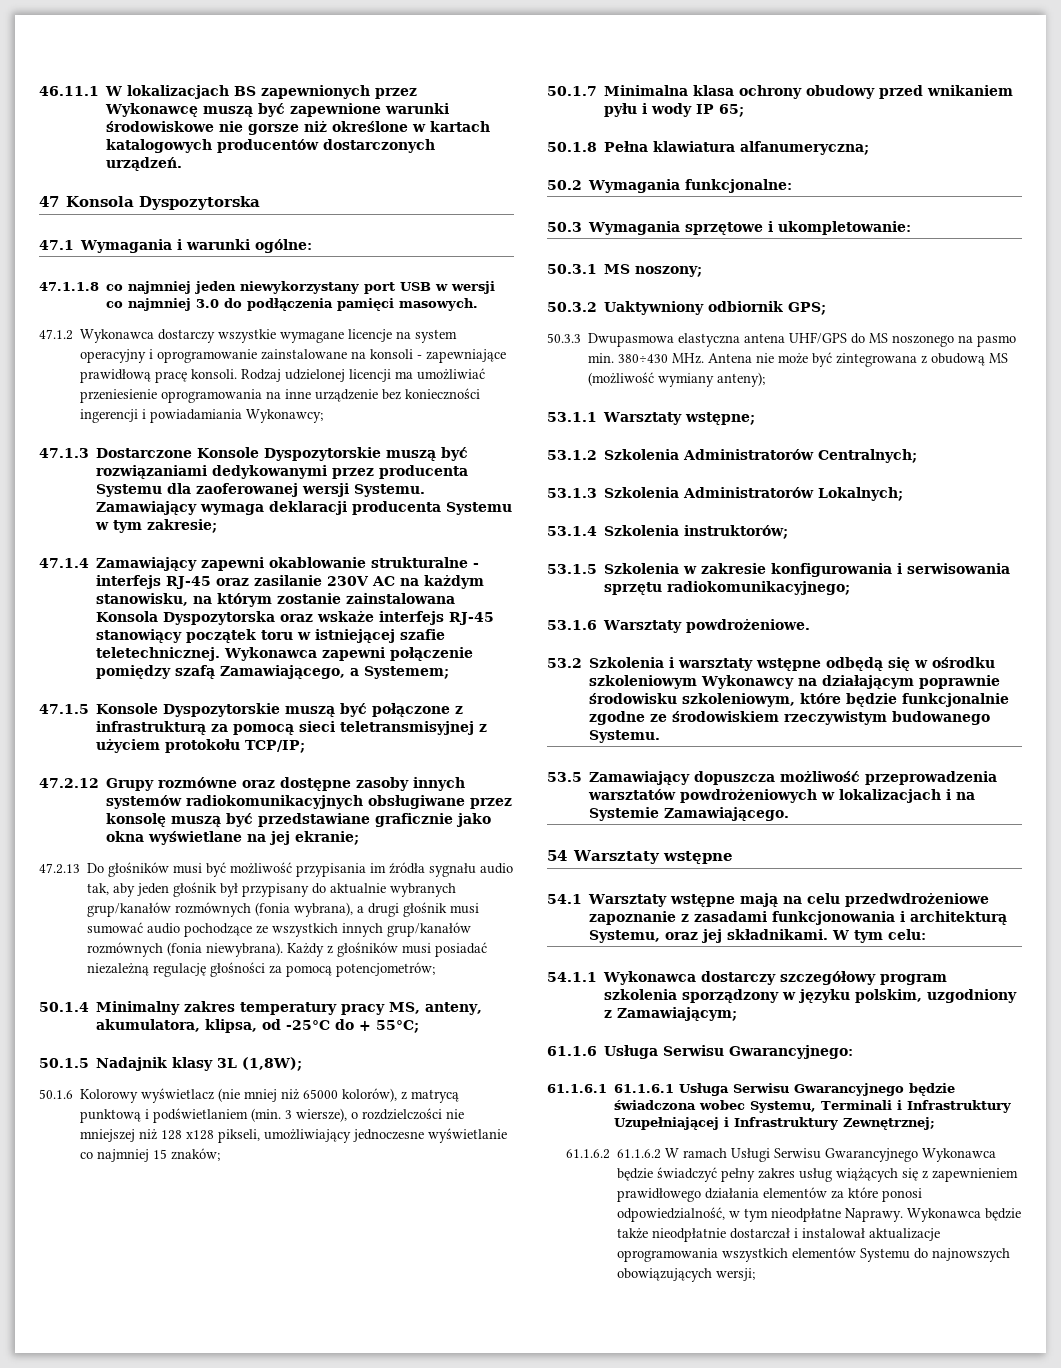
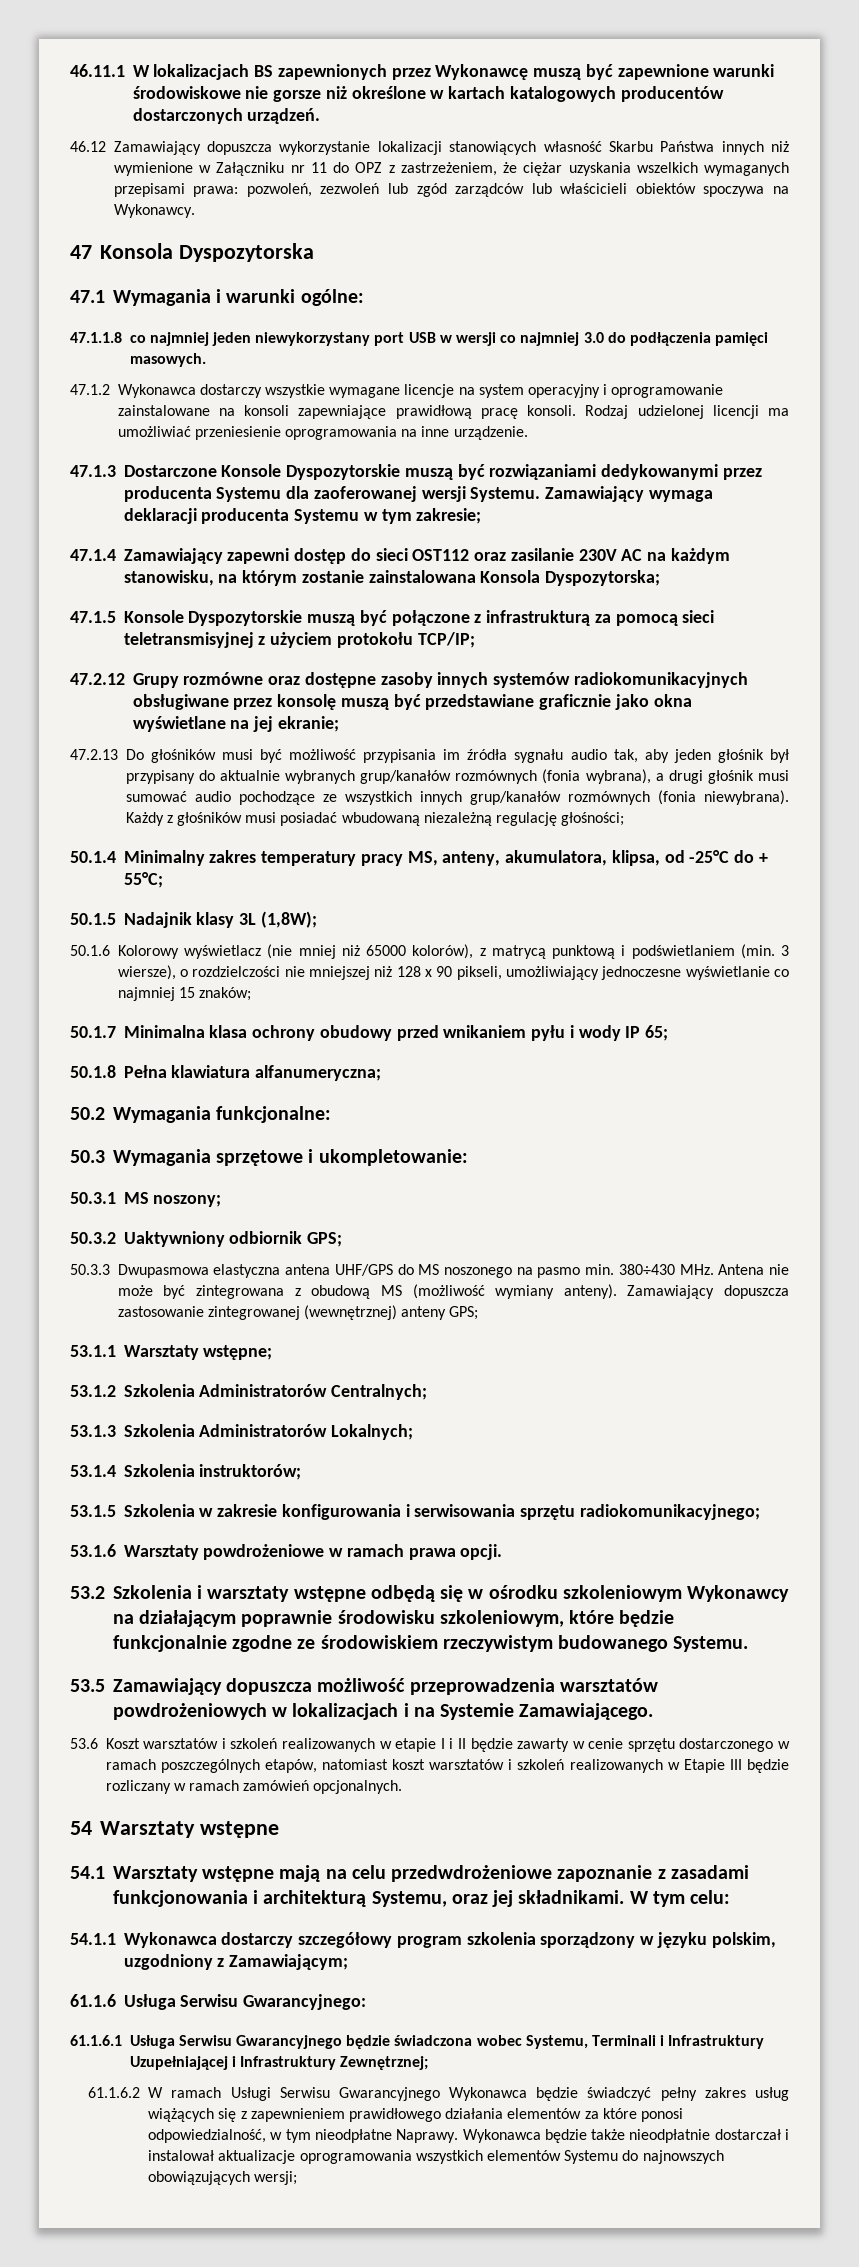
(183, 164) none -> [70,141,789,155] [113,162,789,176] [113,183,789,197] [113,204,195,218] // 46.12 Zamawiający dopuszcza wykorzystanie lokalizacji stanowiących własność Skarbu Państwa innych niż wymienione w Załączniku nr 11 do OPZ z zastrzeżeniem, że ciężar uzyskania wszelkich wymaganych przepisami prawa: pozwoleń, zezwoleń lub zgód zarządców lub właścicieli obiektów spoczywa na Wykonawcy.
[417,355,423,359] - -> (290, 410) none
[315,388,481,402] [80,409,324,423] urządzenie bez konieczności ingerencji i powiadamiania Wykonawcy; -> [453,426,528,440] urządzenie.
[269,557,480,568] [96,575,212,589] okablowanie strukturalne - interfejs RJ-45 -> [294,548,470,564] dostęp do sieci OST112
[163,611,495,625] [96,629,446,643] [96,647,474,661] [96,665,450,679] Dyspozytorska oraz wskaże interfejs RJ-45 stanowiący początek toru w istniejącej szafie teletechnicznej. Wykonawca zapewni połączenie pomiędzy szafą Zamawiającego, a Systemem; -> [545,570,661,586] Dyspozytorska;
(488, 949) none -> [341,812,420,826] wbudowaną
[210,962,436,977] głośności za pomocą potencjometrów; -> [561,812,625,826] głośności;
[186,1130,215,1140] x128 -> [425,966,453,977] x 90
[717,372,766,387] anteny); -> [563,1284,789,1299] [117,1305,479,1320] anteny). Zamawiający dopuszcza zastosowanie zintegrowanej (wewnętrznej) anteny GPS;
[686,619,811,633] powdrożeniowe. -> [203,1544,503,1560] powdrożeniowe w ramach prawa opcji.
(790, 814) none -> [70,1738,790,1752] [105,1759,789,1773] [105,1780,403,1794] // 53.6 Koszt warsztatów i szkoleń realizowanych w etapie I i II będzie zawarty w cenie sprzętu dostarczonego w ramach poszczególnych etapów, natomiast koszt warsztatów i szkoleń realizowanych w Etapie III będzie rozliczany w ramach zamówień opcjonalnych.
[614,1084,675,1093] 61.1.6.1 -> (122, 2040) none
[617,1149,662,1159] 61.1.6.2 -> (141, 2092) none

